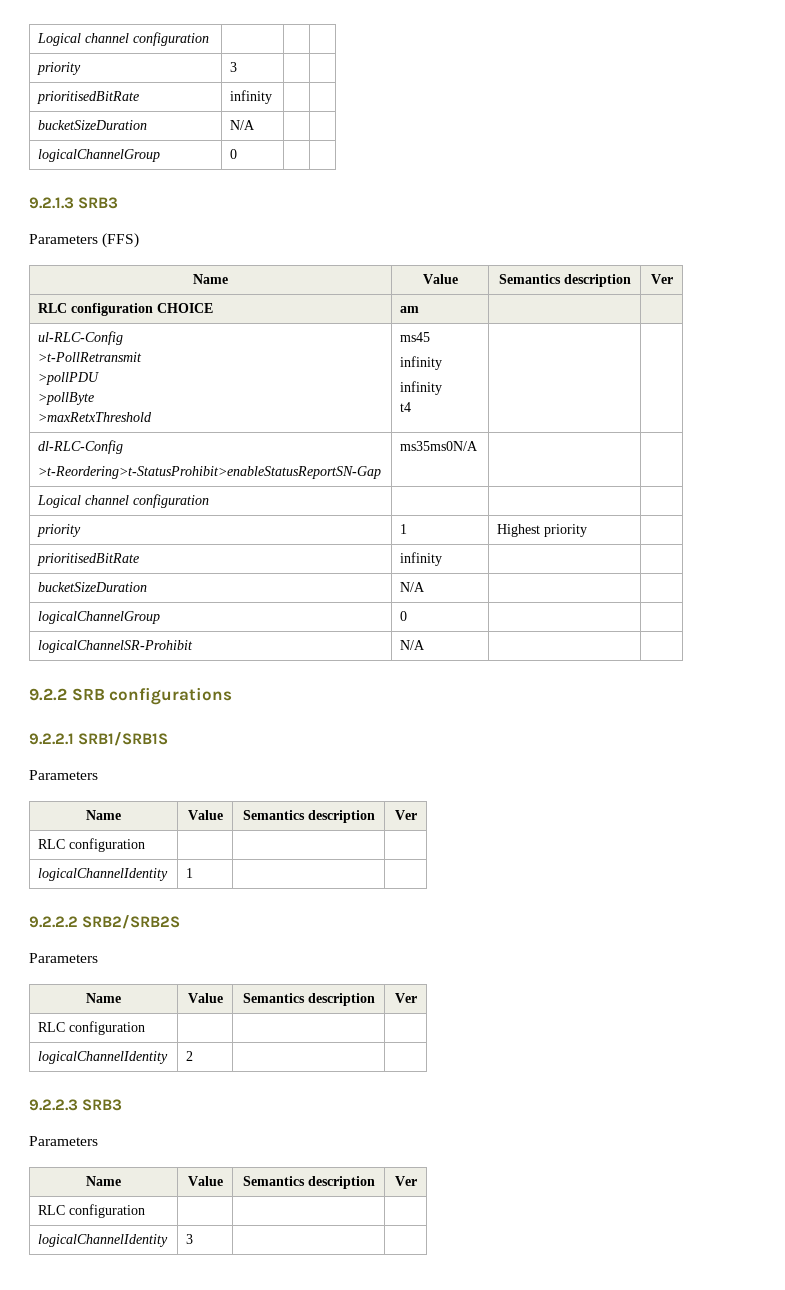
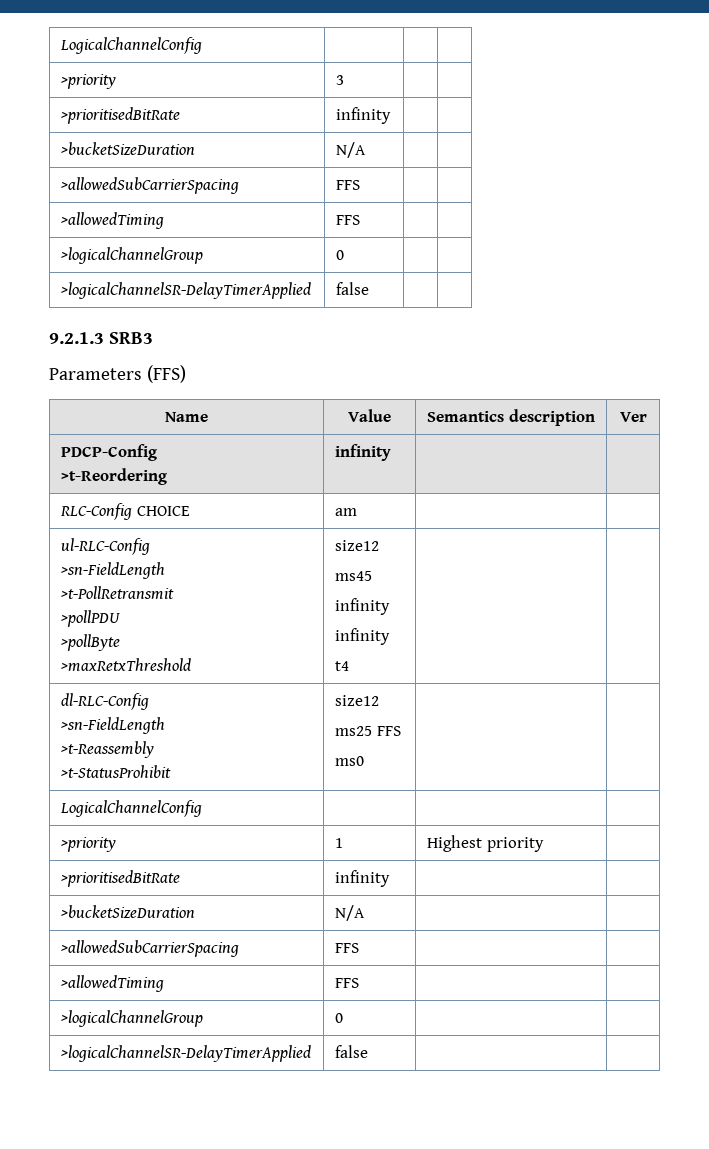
[37,32,210,46] [37,62,82,75] Logical channel configuration | | | // priority -> [60,37,203,54] [61,74,117,89] LogicalChannelConfig | | | // >priority
[37,91,140,104] [230,90,273,104] [38,120,148,130] [230,120,256,130] [38,149,161,162] [230,149,238,159] prioritisedBitRate | infinity | | // bucketSizeDuration | N/A | | // logicalChannelGroup | 0 | | -> [61,107,181,124] [336,107,392,124] [61,142,196,155] [336,142,367,158] [61,177,240,194] [336,180,361,190] [61,212,165,229] [336,215,361,225] [61,247,204,264] [336,250,345,260] [61,282,312,299] [336,282,370,295] >prioritisedBitRate | infinity | | // >bucketSizeDuration | N/A | | // >allowedSubCarrierSpacing | FFS | | // >allowedTiming | FFS | | // >logicalChannelGroup | 0 | | // >logicalChannelSR-DelayTimerApplied | false | |
[38,303,154,316] RLC configuration -> [61,444,158,461] [61,468,168,485] [335,444,392,461] [60,503,133,520] PDCP-Config // >t-Reordering | infinity | | // RLC-Config
(124, 338) none -> [61,562,166,579] // >sn-FieldLength
(153, 417) none -> [335,540,380,551] size12 //
[38,466,382,479] [400,441,479,451] [37,494,210,508] [37,524,82,537] >t-Reordering>t-StatusProhibit>enableStatusReportSN-Gap | ms35ms0N/A | | // Logical channel configuration | | | // priority -> [61,717,166,734] [61,741,155,758] [61,765,172,778] [335,695,380,706] [335,726,401,736] [335,756,365,766] [60,800,203,817] [61,837,117,852] >sn-FieldLength // >t-Reassembly // >t-StatusProhibit | size12 // ms25 FFS // ms0 | | // LogicalChannelConfig | | | // >priority
[37,553,140,566] [400,552,443,566] [38,582,148,592] [400,582,426,592] [38,611,161,624] [400,611,408,621] [38,640,194,653] [400,640,426,650] [29,687,233,705] [29,732,169,746] [29,770,98,780] [86,810,121,820] [187,810,223,820] [242,810,375,823] [394,810,417,820] [38,838,146,852] [38,868,169,881] [186,868,194,878] [29,915,181,929] [29,953,98,963] [86,993,121,1003] [187,993,223,1003] [242,993,375,1006] [394,993,417,1003] [38,1021,146,1035] [38,1051,169,1064] [186,1051,194,1061] [29,1099,123,1111] [29,1136,98,1146] [86,1176,121,1186] [187,1176,223,1186] [242,1176,375,1189] [394,1176,417,1186] [38,1204,146,1218] [38,1234,169,1247] [186,1234,194,1244] prioritisedBitRate | infinity | | // bucketSizeDuration | N/A | | // logicalChannelGroup | 0 | | // logicalChannelSR-Prohibit | N/A | | // 9.2.2 SRB configurations // 9.2.2.1 SRB1/SRB1S // Parameters // Name | Value | Semantics description | Ver // RLC configuration | | | // logicalChannelIdentity | 1 | | // 9.2.2.2 SRB2/SRB2S // Parameters // Name | Value | Semantics description | Ver // RLC configuration | | | // logicalChannelIdentity | 2 | | // 9.2.2.3 SRB3 // Parameters // Name | Value | Semantics description | Ver // RLC configuration | | | // logicalChannelIdentity | 3 -> [61,870,181,887] [335,870,391,887] [61,905,196,918] [335,905,366,921] [61,940,240,957] [335,943,360,953] [61,975,165,992] [335,978,360,988] [61,1010,204,1027] [335,1013,344,1023] [61,1045,312,1062] [335,1045,369,1058] >prioritisedBitRate | infinity | | // >bucketSizeDuration | N/A | | // >allowedSubCarrierSpacing | FFS | | // >allowedTiming | FFS | | // >logicalChannelGroup | 0 | | // >logicalChannelSR-DelayTimerApplied | false

